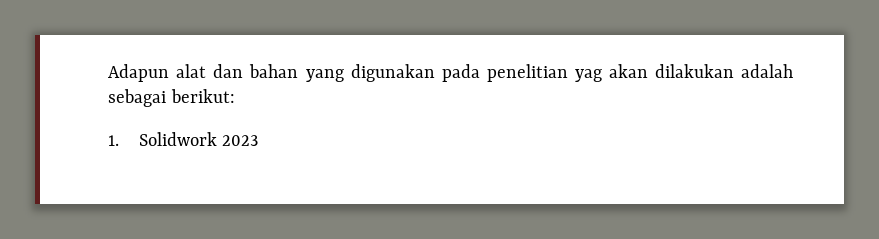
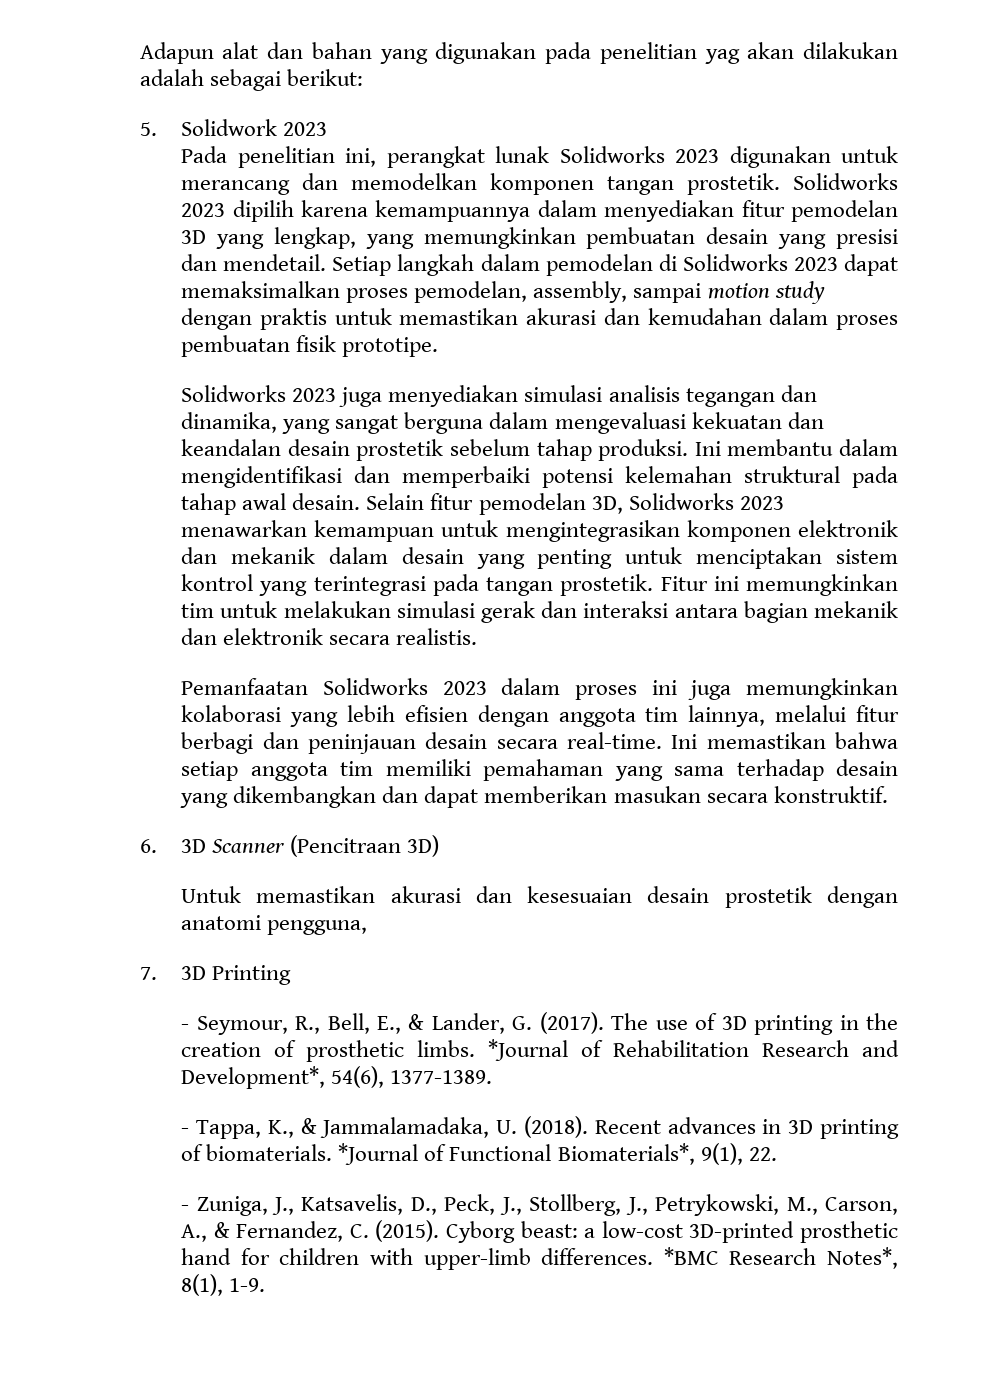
[108,135,120,146] 1. -> [139,122,157,136] 5.
(258, 140) none -> [181,146,898,168] [181,173,899,195] [181,200,898,222] [181,227,898,249] [181,254,898,276] [181,281,825,304] [181,308,898,330] [181,335,439,357] [181,385,817,407] [181,412,824,434] [181,439,898,461] [181,466,899,488] [181,493,784,515] [181,520,898,542] [181,547,898,569] [181,574,898,596] [181,601,898,623] [181,628,478,645] [181,678,898,700] [181,705,899,727] [181,732,898,754] [181,759,898,781] [180,786,888,808] [139,835,440,857] [181,886,898,908] [181,915,368,935] [139,965,292,985] [181,1012,899,1035] [181,1039,899,1062] [181,1066,493,1089] [181,1116,899,1139] [181,1143,777,1165] [181,1194,898,1216] [181,1220,898,1243] [181,1247,898,1270] [181,1274,266,1296] // Pada penelitian ini, perangkat lunak Solidworks 2023 digunakan untuk merancang dan memodelkan komponen tangan prostetik. Solidworks 2023 dipilih karena kemampuannya dalam menyediakan fitur pemodelan 3D yang lengkap, yang memungkinkan pembuatan desain yang presisi dan mendetail. Setiap langkah dalam pemodelan di Solidworks 2023 dapat memaksimalkan proses pemodelan, assembly, sampai motion study dengan praktis untuk memastikan akurasi dan kemudahan dalam proses pembuatan fisik prototipe. // Solidworks 2023 juga menyediakan simulasi analisis tegangan dan dinamika, yang sangat berguna dalam mengevaluasi kekuatan dan keandalan desain prostetik sebelum tahap produksi. Ini membantu dalam mengidentifikasi dan memperbaiki potensi kelemahan struktural pada tahap awal desain. Selain fitur pemodelan 3D, Solidworks 2023 menawarkan kemampuan untuk mengintegrasikan komponen elektronik dan mekanik dalam desain yang penting untuk menciptakan sistem kontrol yang terintegrasi pada tangan prostetik. Fitur ini memungkinkan tim untuk melakukan simulasi gerak dan interaksi antara bagian mekanik dan elektronik secara realistis. // Pemanfaatan Solidworks 2023 dalam proses ini juga memungkinkan kolaborasi yang lebih efisien dengan anggota tim lainnya, melalui fitur berbagi dan peninjauan desain secara real-time. Ini memastikan bahwa setiap anggota tim memiliki pemahaman yang sama terhadap desain yang dikembangkan dan dapat memberikan masukan secara konstruktif. // 6. 3D Scanner (Pencitraan 3D) // Untuk memastikan akurasi dan kesesuaian desain prostetik dengan anatomi pengguna, // 7. 3D Printing // - Seymour, R., Bell, E., & Lander, G. (2017). The use of 3D printing in the creation of prosthetic limbs. *Journal of Rehabilitation Research and Development*, 54(6), 1377-1389. // - Tappa, K., & Jammalamadaka, U. (2018). Recent advances in 3D printing of biomaterials. *Journal of Functional Biomaterials*, 9(1), 22. // - Zuniga, J., Katsavelis, D., Peck, J., Stollberg, J., Petrykowski, M., Carson, A., & Fernandez, C. (2015). Cyborg beast: a low-cost 3D-printed prosthetic hand for children with upper-limb differences. *BMC Research Notes*, 8(1), 1-9.

